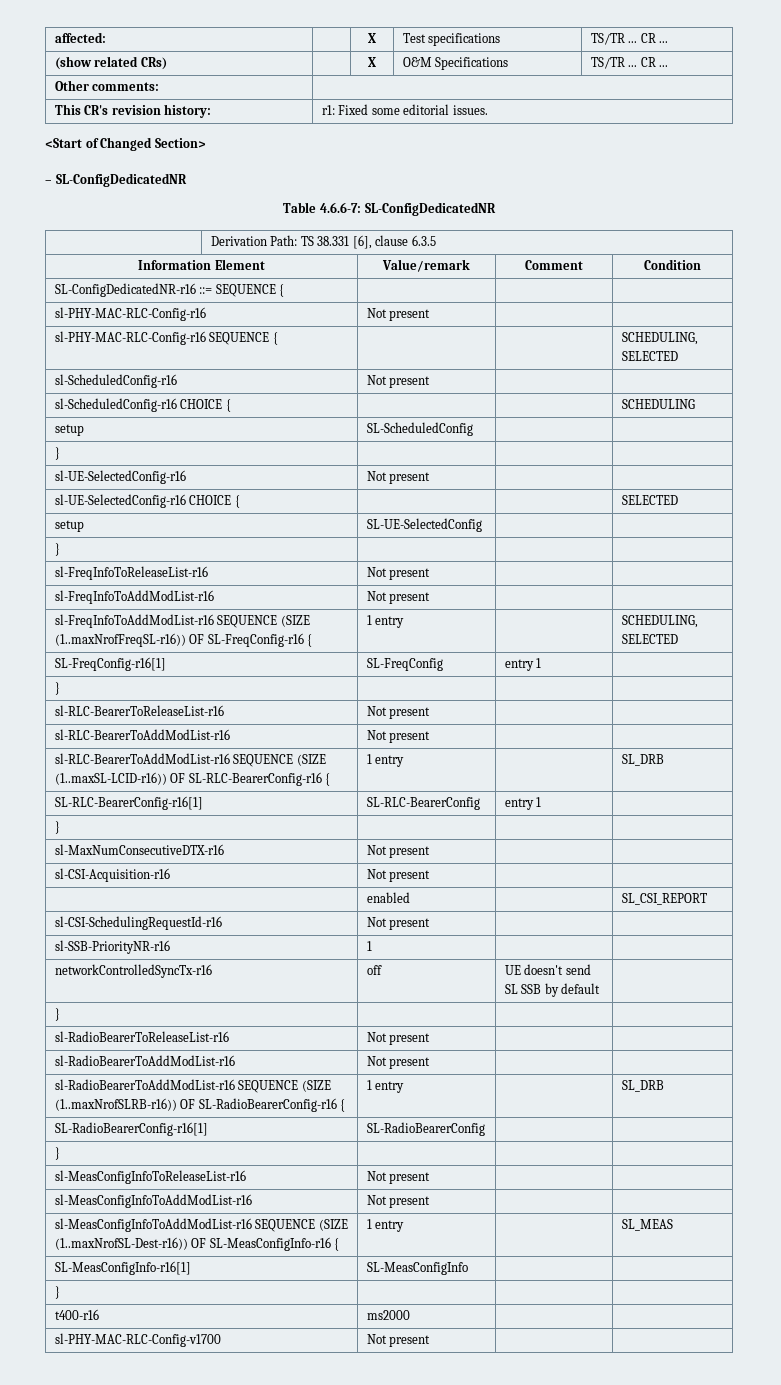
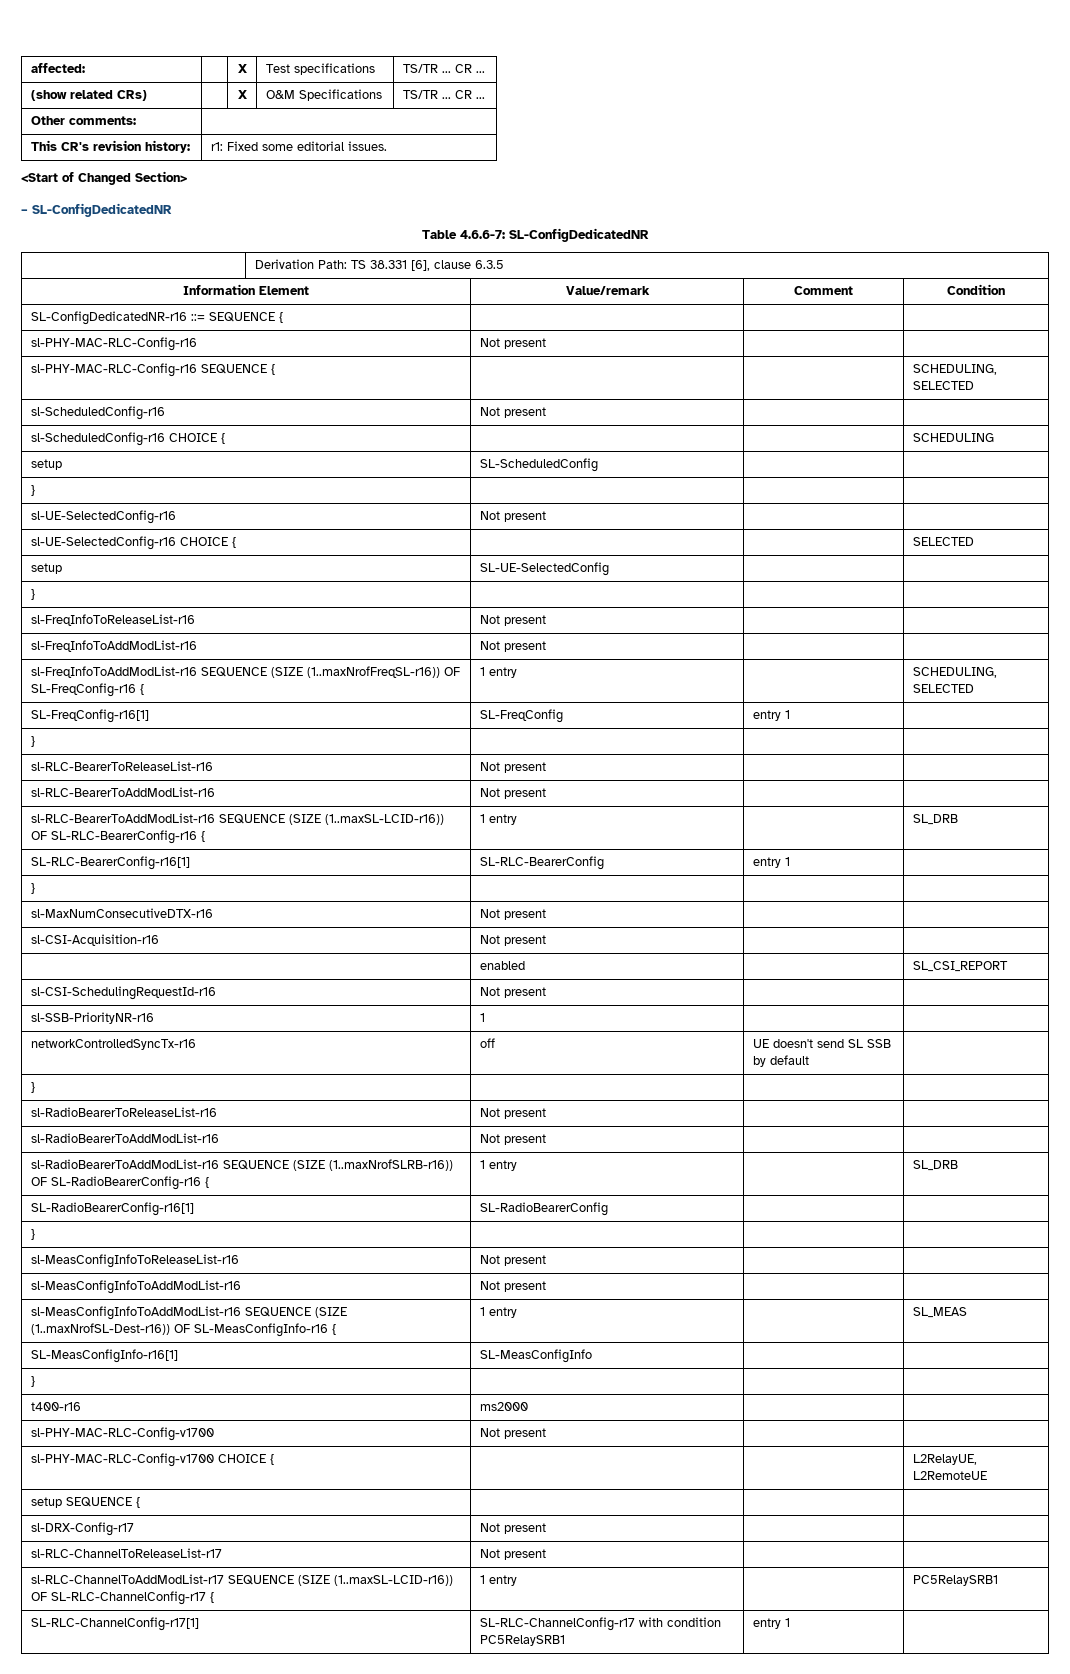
(431, 1341) none -> [30,1453,274,1467] [912,1454,977,1465] [912,1471,987,1480] [30,1497,140,1508] [30,1522,134,1536] [479,1523,546,1534] [30,1548,222,1558] [479,1549,546,1560] [30,1574,453,1586] [30,1591,214,1605] [479,1575,517,1586] [912,1575,998,1586] [30,1617,199,1631] [479,1617,721,1631] [479,1635,565,1646] [752,1618,790,1629] // sl-PHY-MAC-RLC-Config-v1700 CHOICE { | | | L2RelayUE, L2RemoteUE // setup SEQUENCE { | | | // sl-DRX-Config-r17 | Not present | | // sl-RLC-ChannelToReleaseList-r17 | Not present | | // sl-RLC-ChannelToAddModList-r17 SEQUENCE (SIZE (1..maxSL-LCID-r16)) OF SL-RLC-ChannelConfig-r17 { | 1 entry | | PC5RelaySRB1 // SL-RLC-ChannelConfig-r17[1] | SL-RLC-ChannelConfig-r17 with condition PC5RelaySRB1 | entry 1 |

